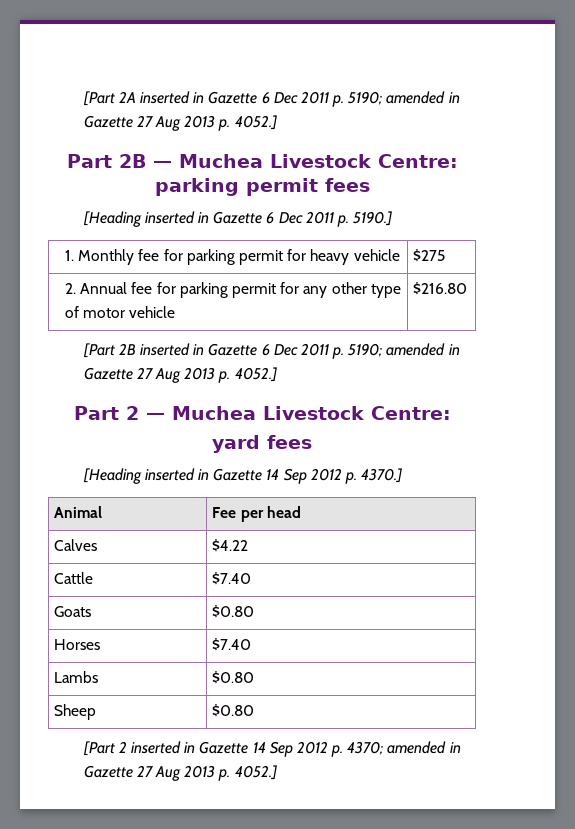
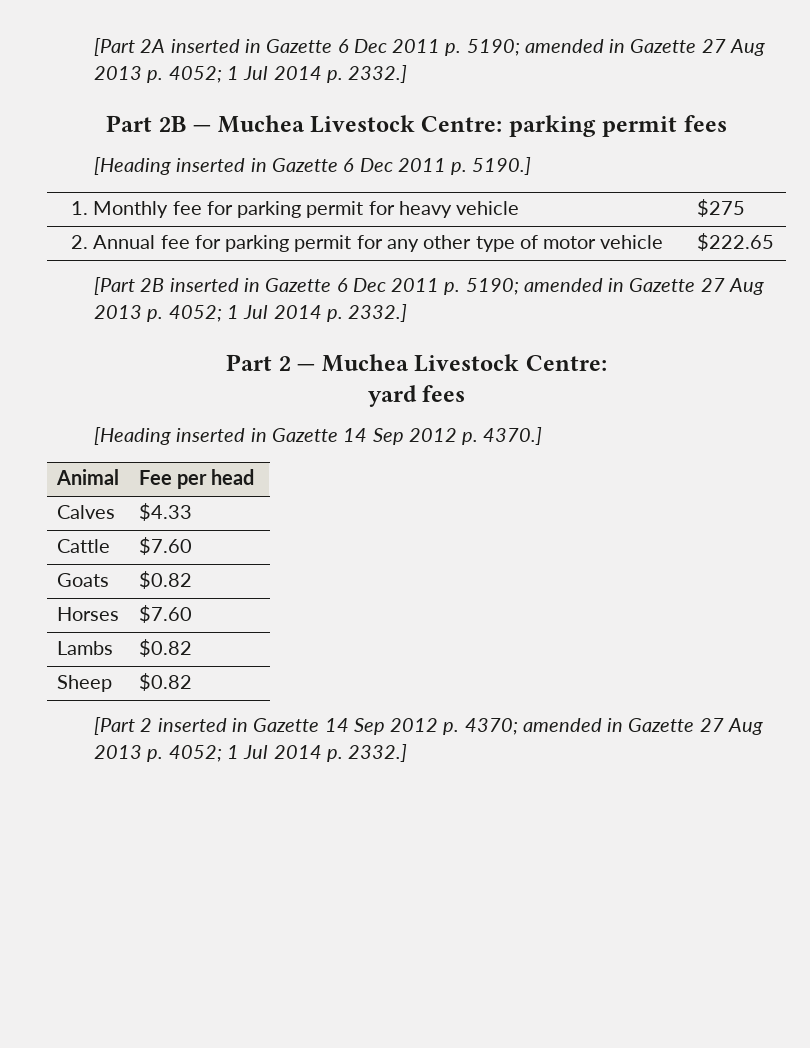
[234,115,277,130] 4052.] -> [168,65,408,83] 4052; 1 Jul 2014 p. 2332.]
[413,282,468,295] $216.80 -> [696,233,774,251] $222.65
[234,367,277,382] 4052.] -> [168,304,408,322] 4052; 1 Jul 2014 p. 2332.]
[212,539,249,552] $4.22 -> [138,503,192,521] $4.33
[212,572,252,585] $7.40 -> [138,537,192,555] $7.60
[212,605,255,618] $0.80 -> [138,571,192,589] $0.82
[212,638,252,651] $7.40 -> [138,605,192,623] $7.60
[212,671,255,684] $0.80 -> [138,639,192,657] $0.82
[212,704,255,717] $0.80 -> [138,673,192,691] $0.82
[234,765,277,780] 4052.] -> [168,744,408,762] 4052; 1 Jul 2014 p. 2332.]

